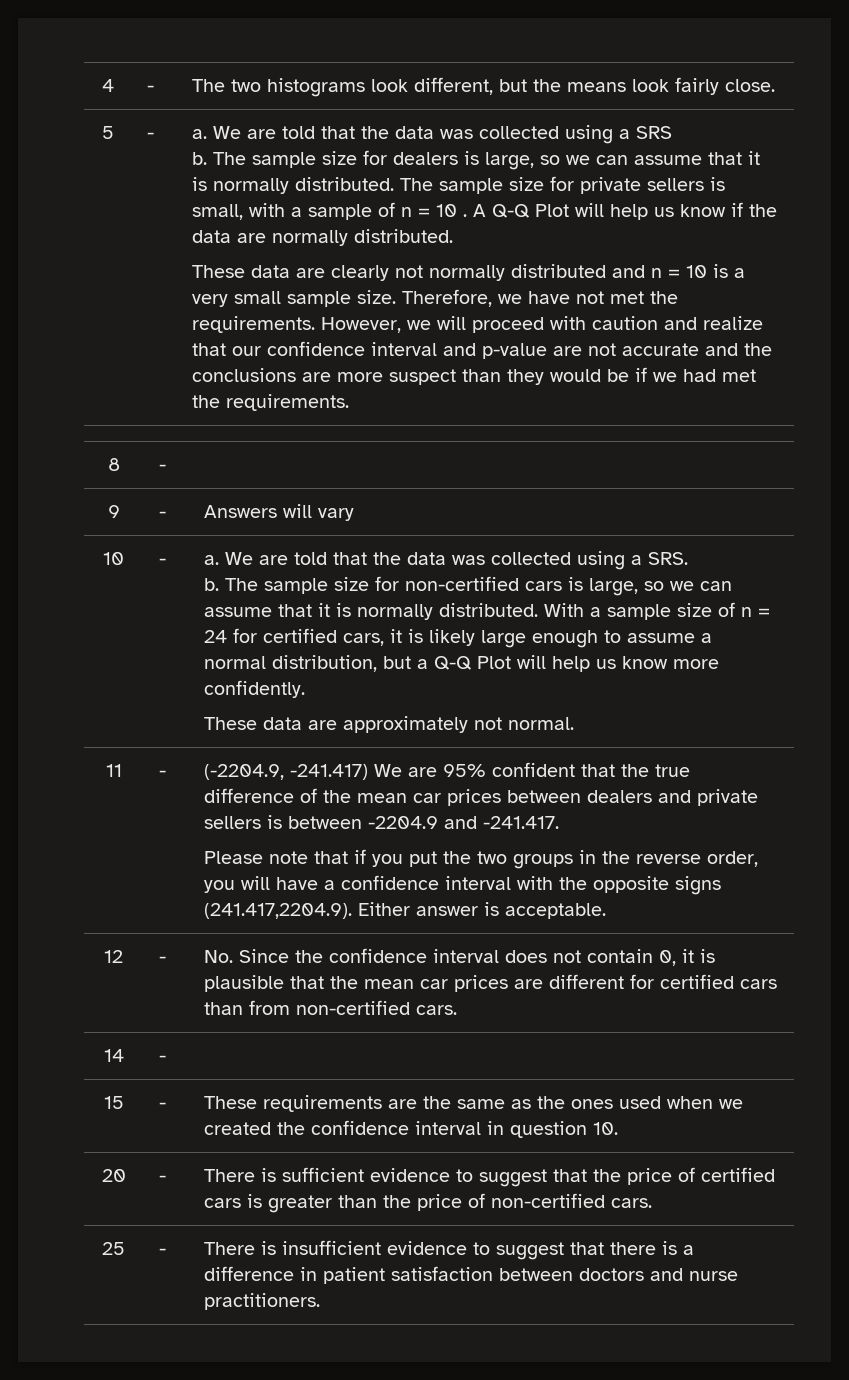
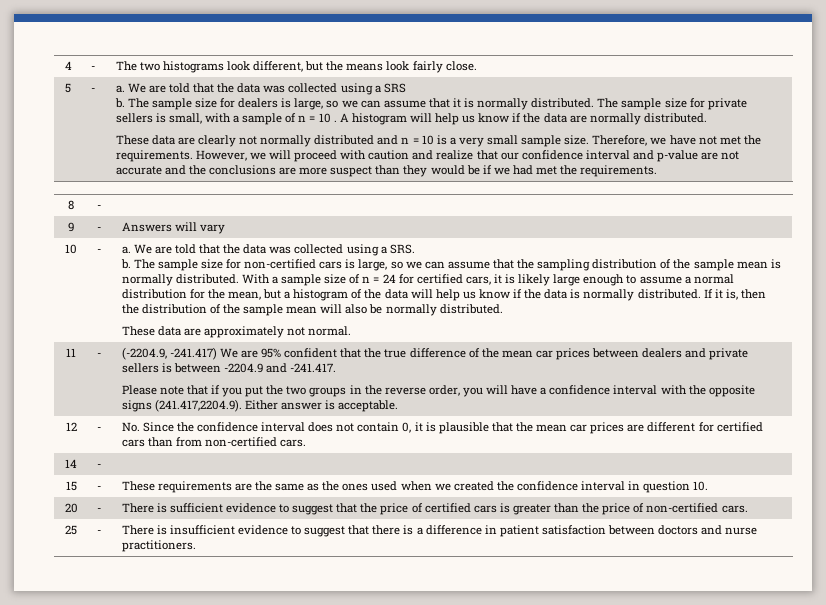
[491,204,569,218] Q-Q Plot -> [351,113,407,125] histogram
[317,603,330,617] it -> [517,259,768,271] the sampling distribution of the sample mean
[271,655,719,672] [203,680,305,698] distribution, but a Q-Q Plot will help us know more confidently. -> [121,289,766,301] [121,304,503,316] distribution for the mean, but a histogram of the data will help us know if the data is normally distributed. If it is, then the distribution of the sample mean will also be normally distributed.

